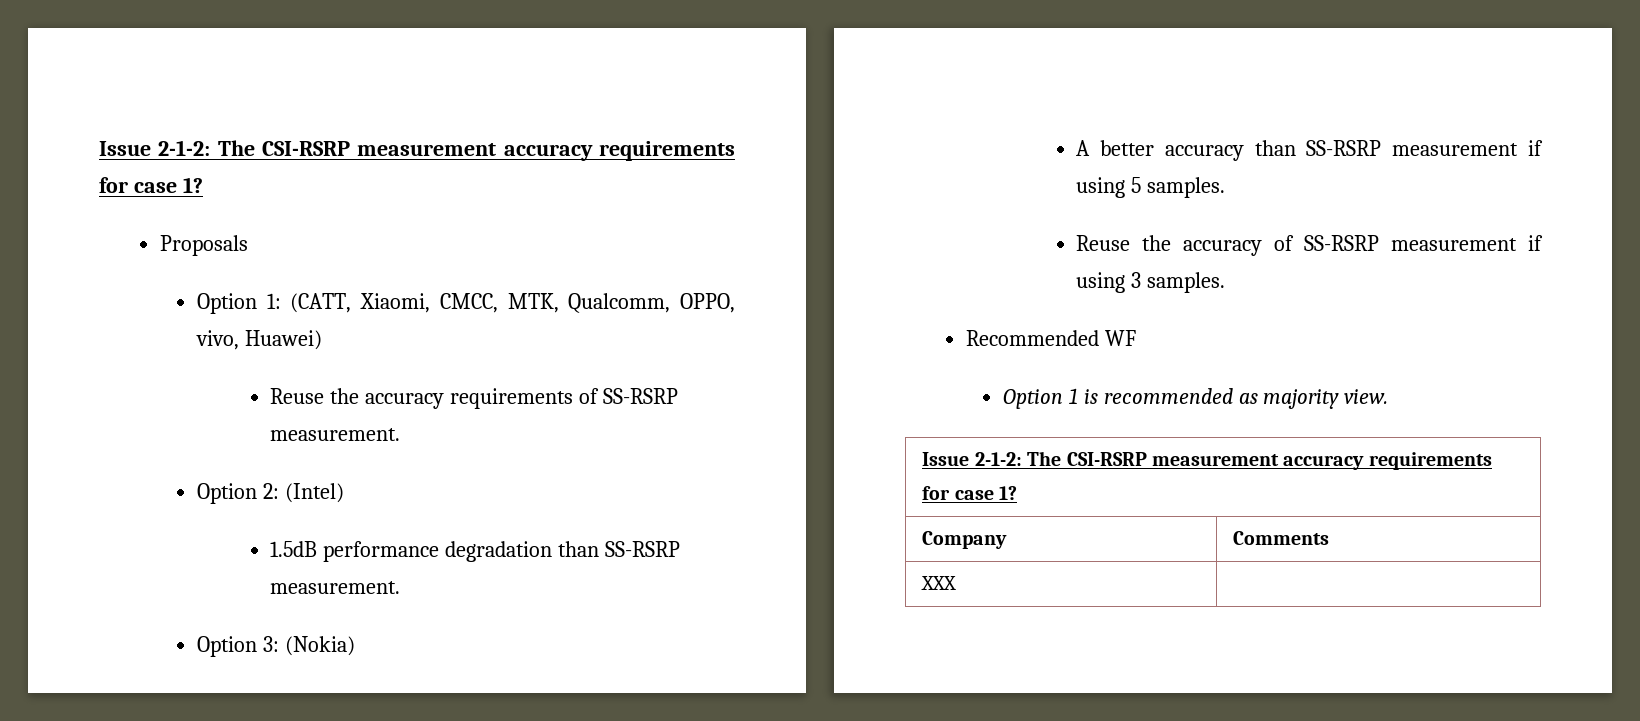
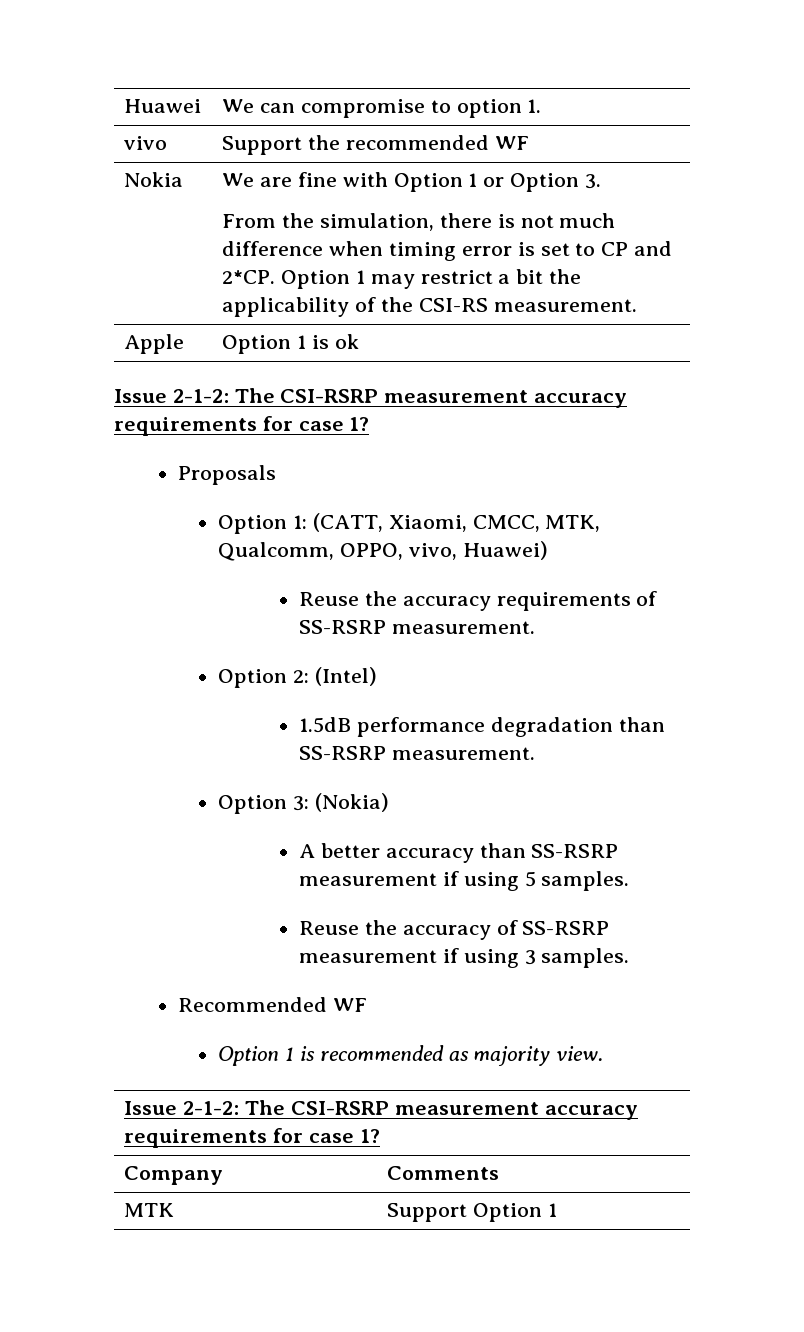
(99, 148) none -> [124,99,202,113] [222,99,542,118] [124,136,168,150] [222,135,529,155] [124,172,184,187] [222,172,601,192] [222,213,616,231] [222,241,672,261] [222,269,582,289] [222,297,637,317] [124,334,185,354] [222,334,359,354] Huawei | We can compromise to option 1. // vivo | Support the recommended WF // Nokia | We are fine with Option 1 or Option 3. // From the simulation, there is not much difference when timing error is set to CP and 2*CP. Option 1 may restrict a bit the applicability of the CSI-RS measurement. // Apple | Option 1 is ok //
[921,576,957,590] XXX | -> [124,1203,175,1217] [387,1203,558,1222] MTK | Support Option 1

